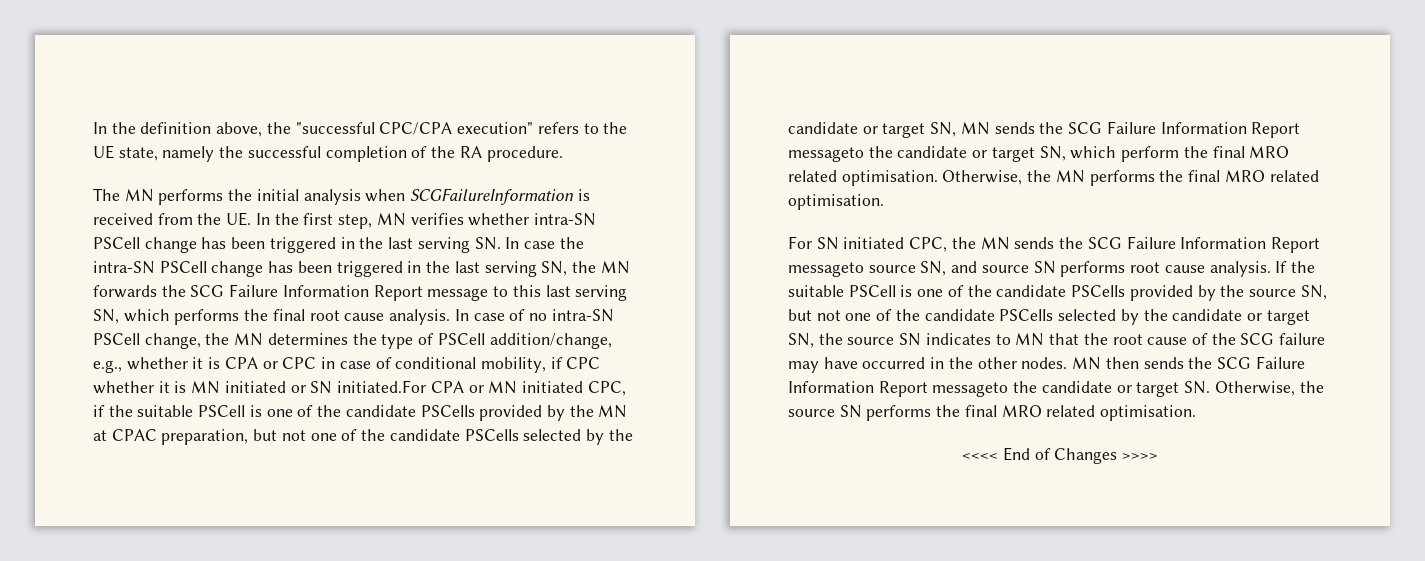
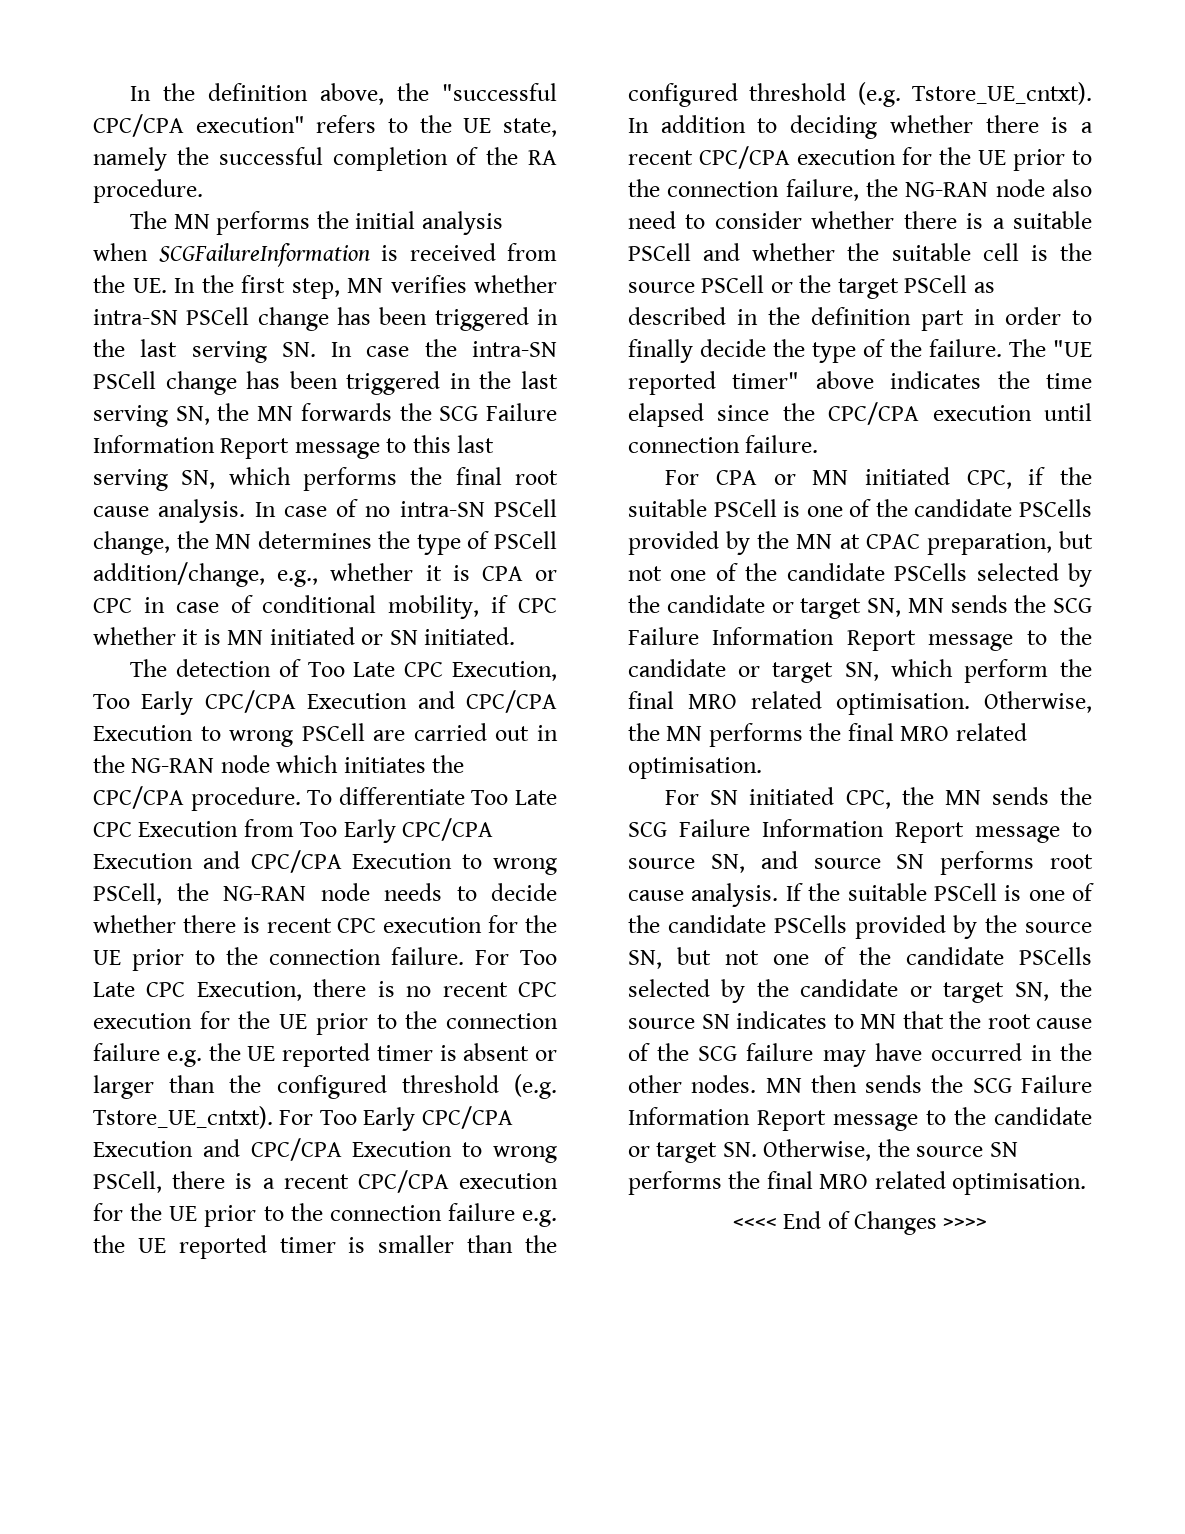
[337,380,427,393] initiated.For -> [424,627,516,645] [130,659,557,681] [93,690,557,715] [93,723,558,747] [93,755,465,773] [93,786,557,811] [93,818,494,843] [93,850,557,875] [93,883,557,905] [93,915,557,933] [93,947,557,971] [93,979,557,1001] [93,1011,558,1035] [93,1043,557,1067] [93,1074,557,1099] [93,1106,513,1131] [93,1138,557,1163] [93,1170,558,1193] [93,1203,557,1227] [93,1235,557,1259] [628,82,1092,107] [628,115,1093,139] [628,146,1092,171] [628,179,1092,201] [628,211,1092,229] [628,243,1092,261] [628,275,995,299] [628,307,1092,331] [628,339,1092,363] [628,371,1092,395] [628,402,1092,427] [628,435,819,453] [665,470,700,485] initiated. // The detection of Too Late CPC Execution, Too Early CPC/CPA Execution and CPC/CPA Execution to wrong PSCell are carried out in the NG-RAN node which initiates the CPC/CPA procedure. To differentiate Too Late CPC Execution from Too Early CPC/CPA Execution and CPC/CPA Execution to wrong PSCell, the NG-RAN node needs to decide whether there is recent CPC execution for the UE prior to the connection failure. For Too Late CPC Execution, there is no recent CPC execution for the UE prior to the connection failure e.g. the UE reported timer is absent or larger than the configured threshold (e.g. Tstore_UE_cntxt). For Too Early CPC/CPA Execution and CPC/CPA Execution to wrong PSCell, there is a recent CPC/CPA execution for the UE prior to the connection failure e.g. the UE reported timer is smaller than the configured threshold (e.g. Tstore_UE_cntxt). In addition to deciding whether there is a recent CPC/CPA execution for the UE prior to the connection failure, the NG-RAN node also need to consider whether there is a suitable PSCell and whether the suitable cell is the source PSCell or the target PSCell as described in the definition part in order to finally decide the type of the failure. The "UE reported timer" above indicates the time elapsed since the CPC/CPA execution until connection failure. // For
[788,147,864,162] messageto -> [928,630,1047,651] message to
[788,262,864,277] messageto -> [975,822,1092,843] message to
[932,382,1009,397] messageto -> [833,1110,946,1131] message to

